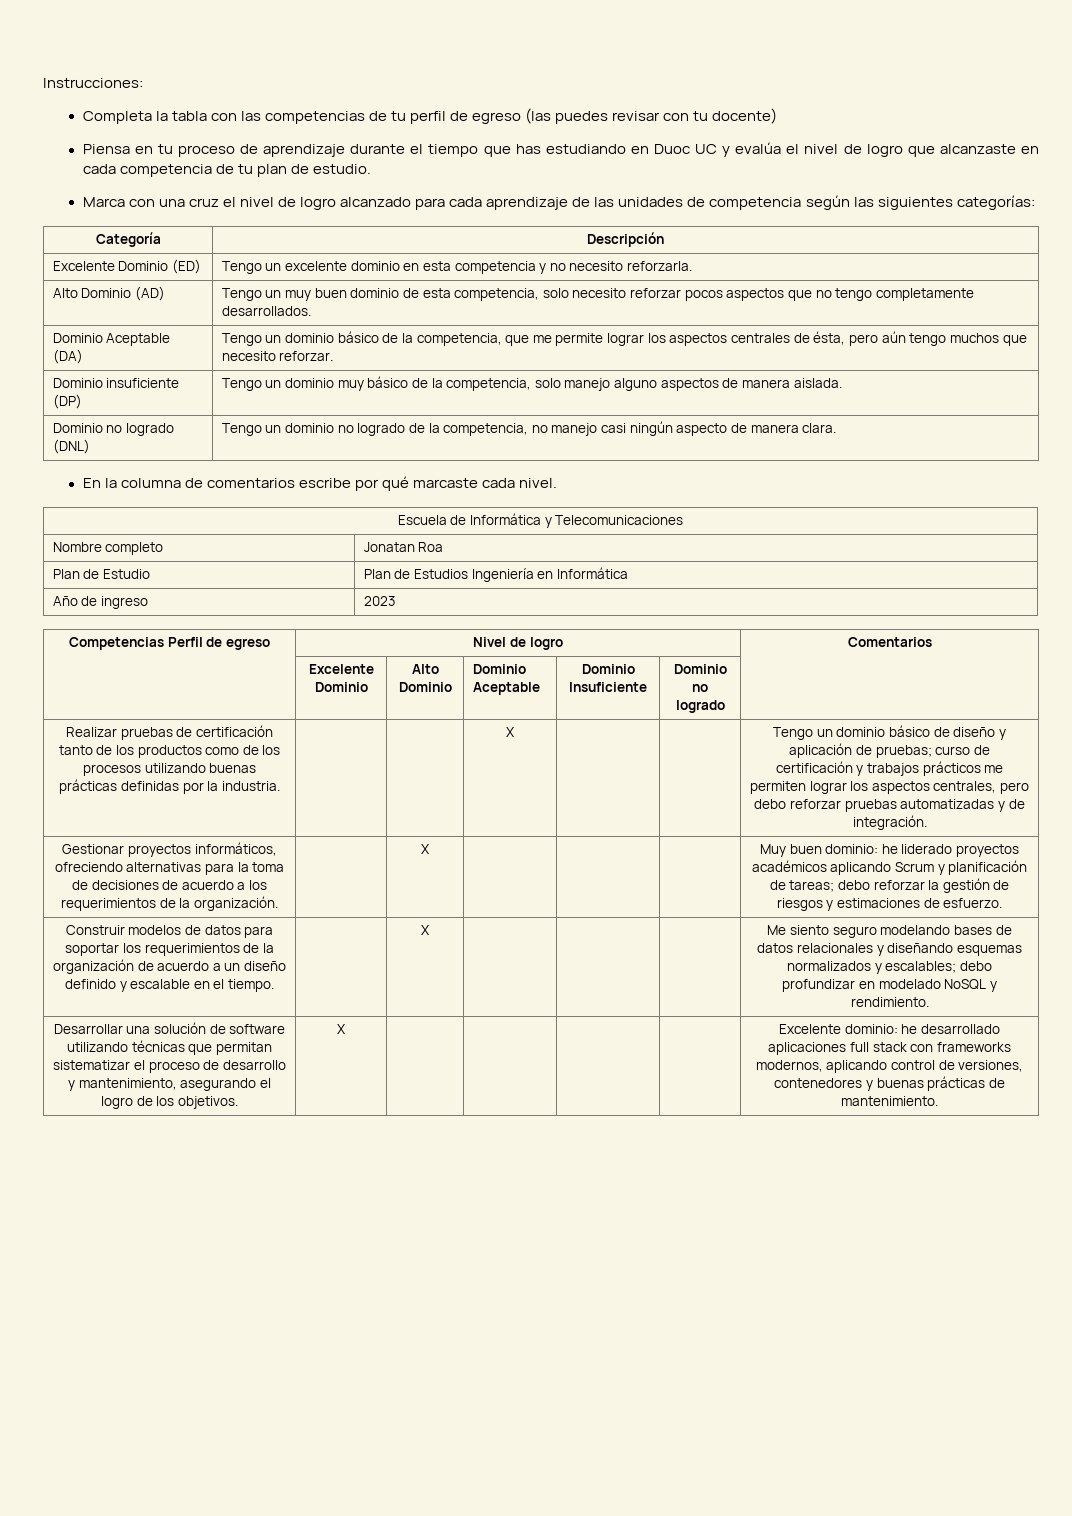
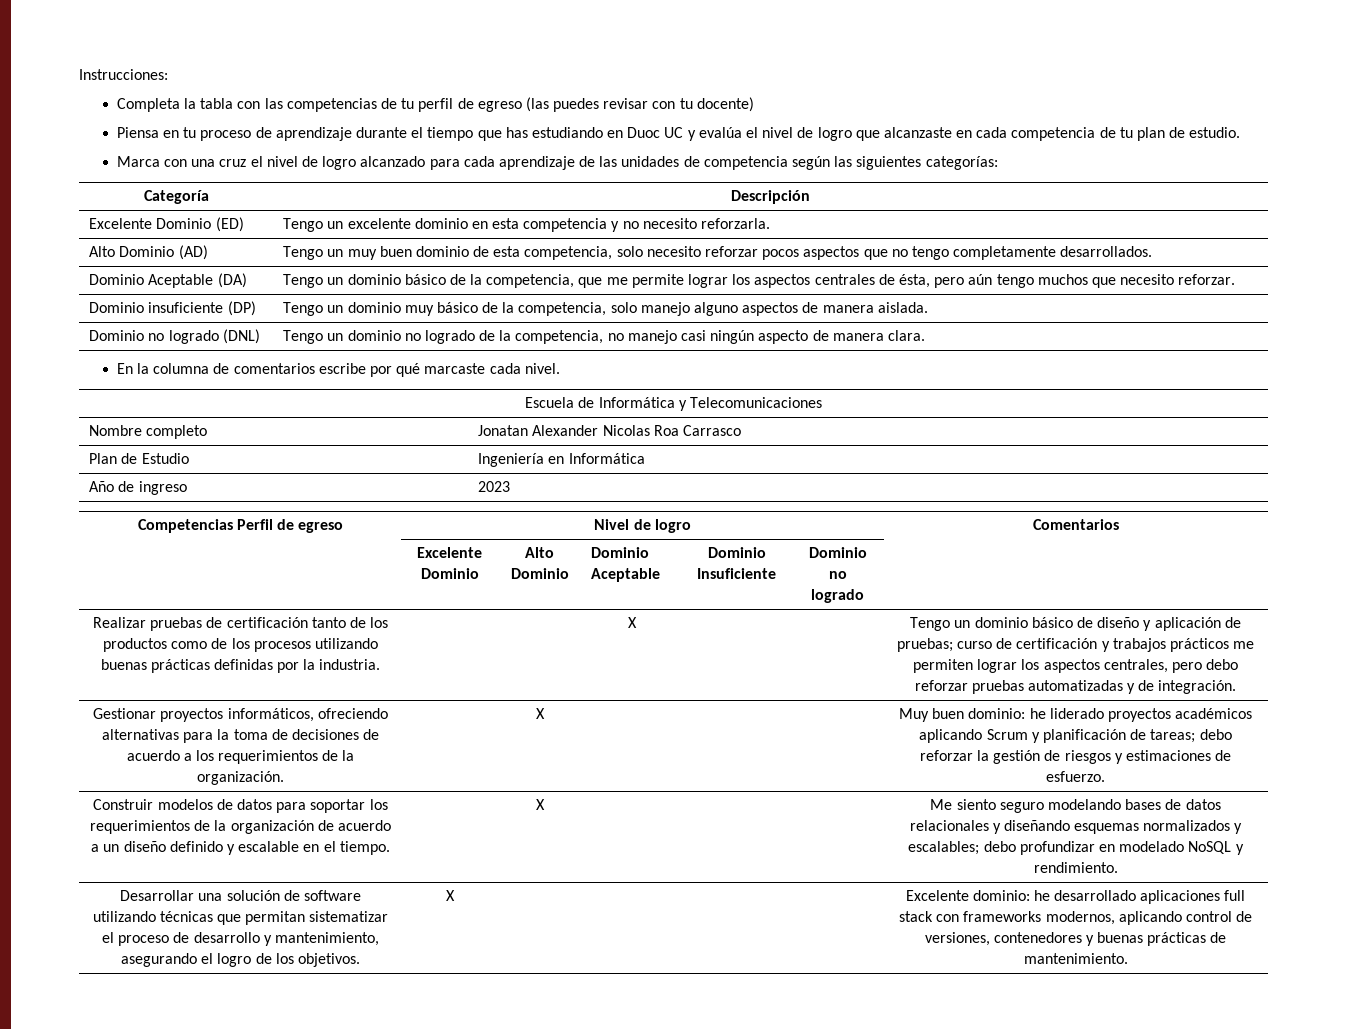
(415, 547) none -> [532,425,650,436] Alexander Nicolas
(444, 547) none -> [682,425,741,436] Carrasco
[363,569,468,579] Plan de Estudios -> (189, 458) none

